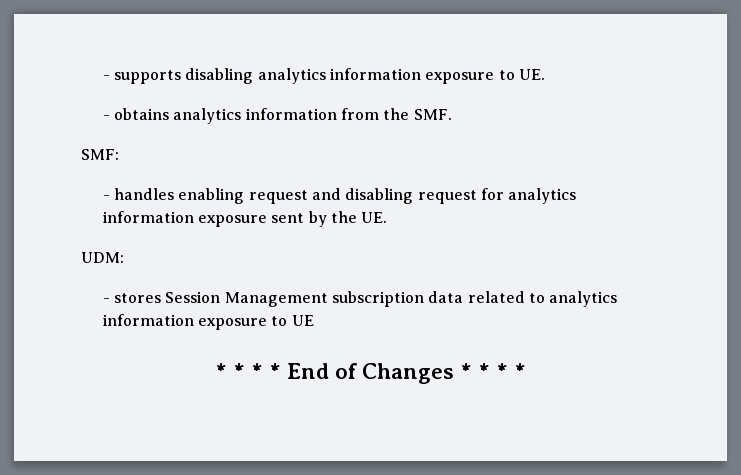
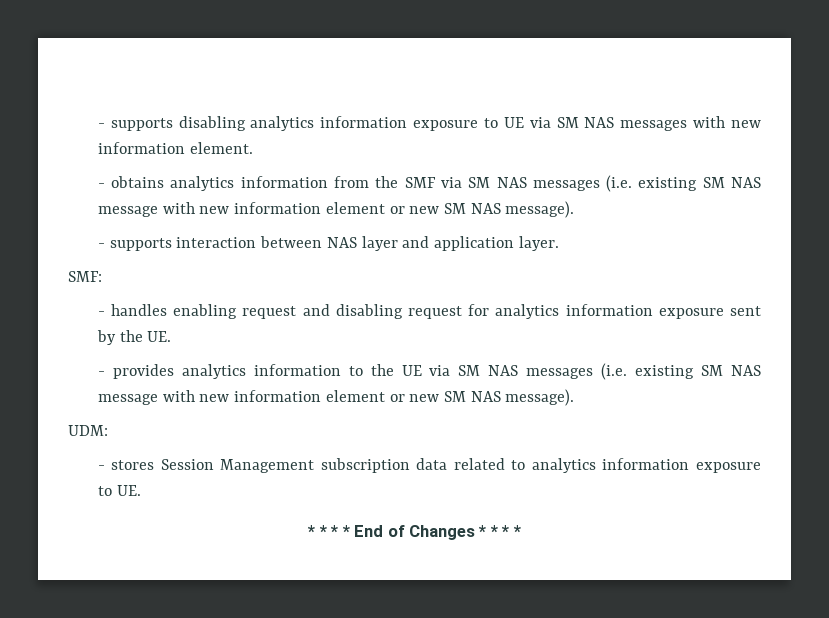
[518,69,545,80] UE. -> [503,116,761,131] [97,142,253,154] UE via SM NAS messages with new information element.
[413,109,452,120] SMF. -> [404,175,762,192] [97,201,575,218] [97,236,559,251] SMF via SM NAS messages (i.e. existing SM NAS message with new information element or new SM NAS message). // - supports interaction between NAS layer and application layer.
(388, 217) none -> [97,363,762,380] [97,389,575,406] // - provides analytics information to the UE via SM NAS messages (i.e. existing SM NAS message with new information element or new SM NAS message).
[291,315,314,326] UE -> [116,485,141,496] UE.

